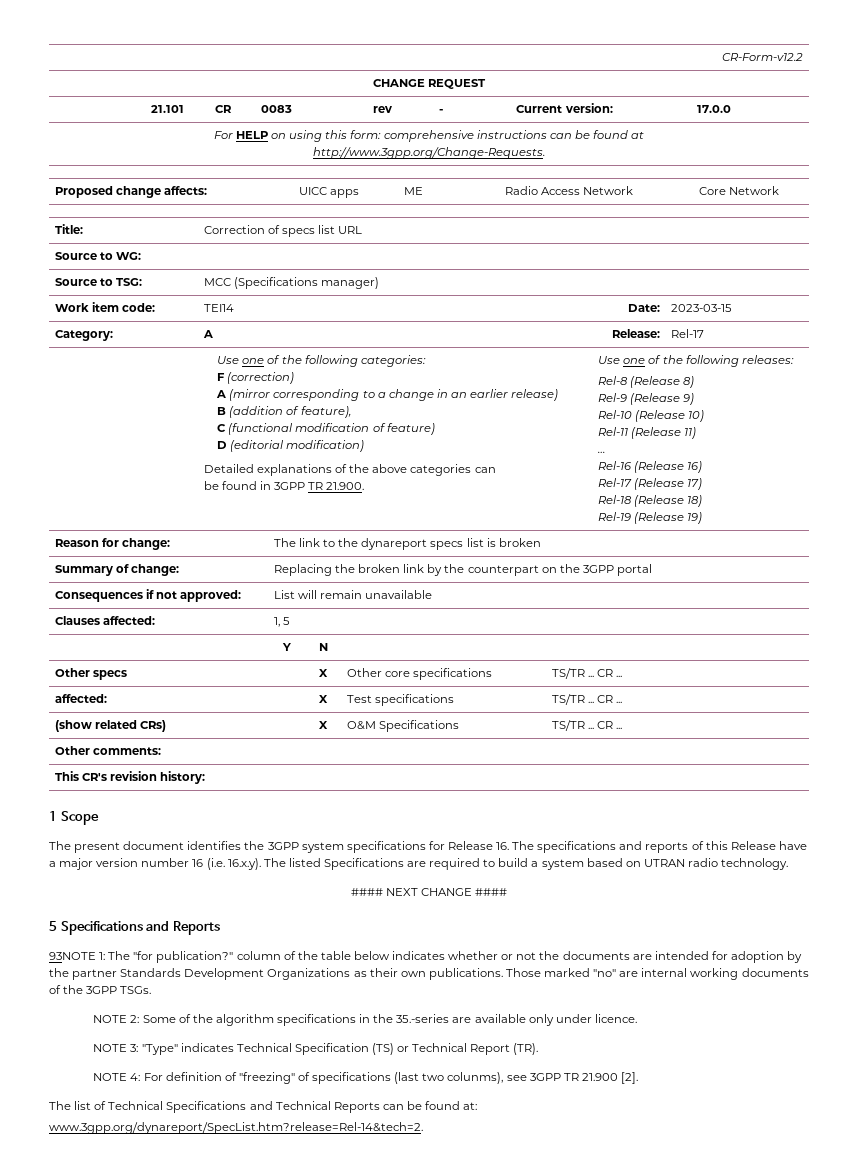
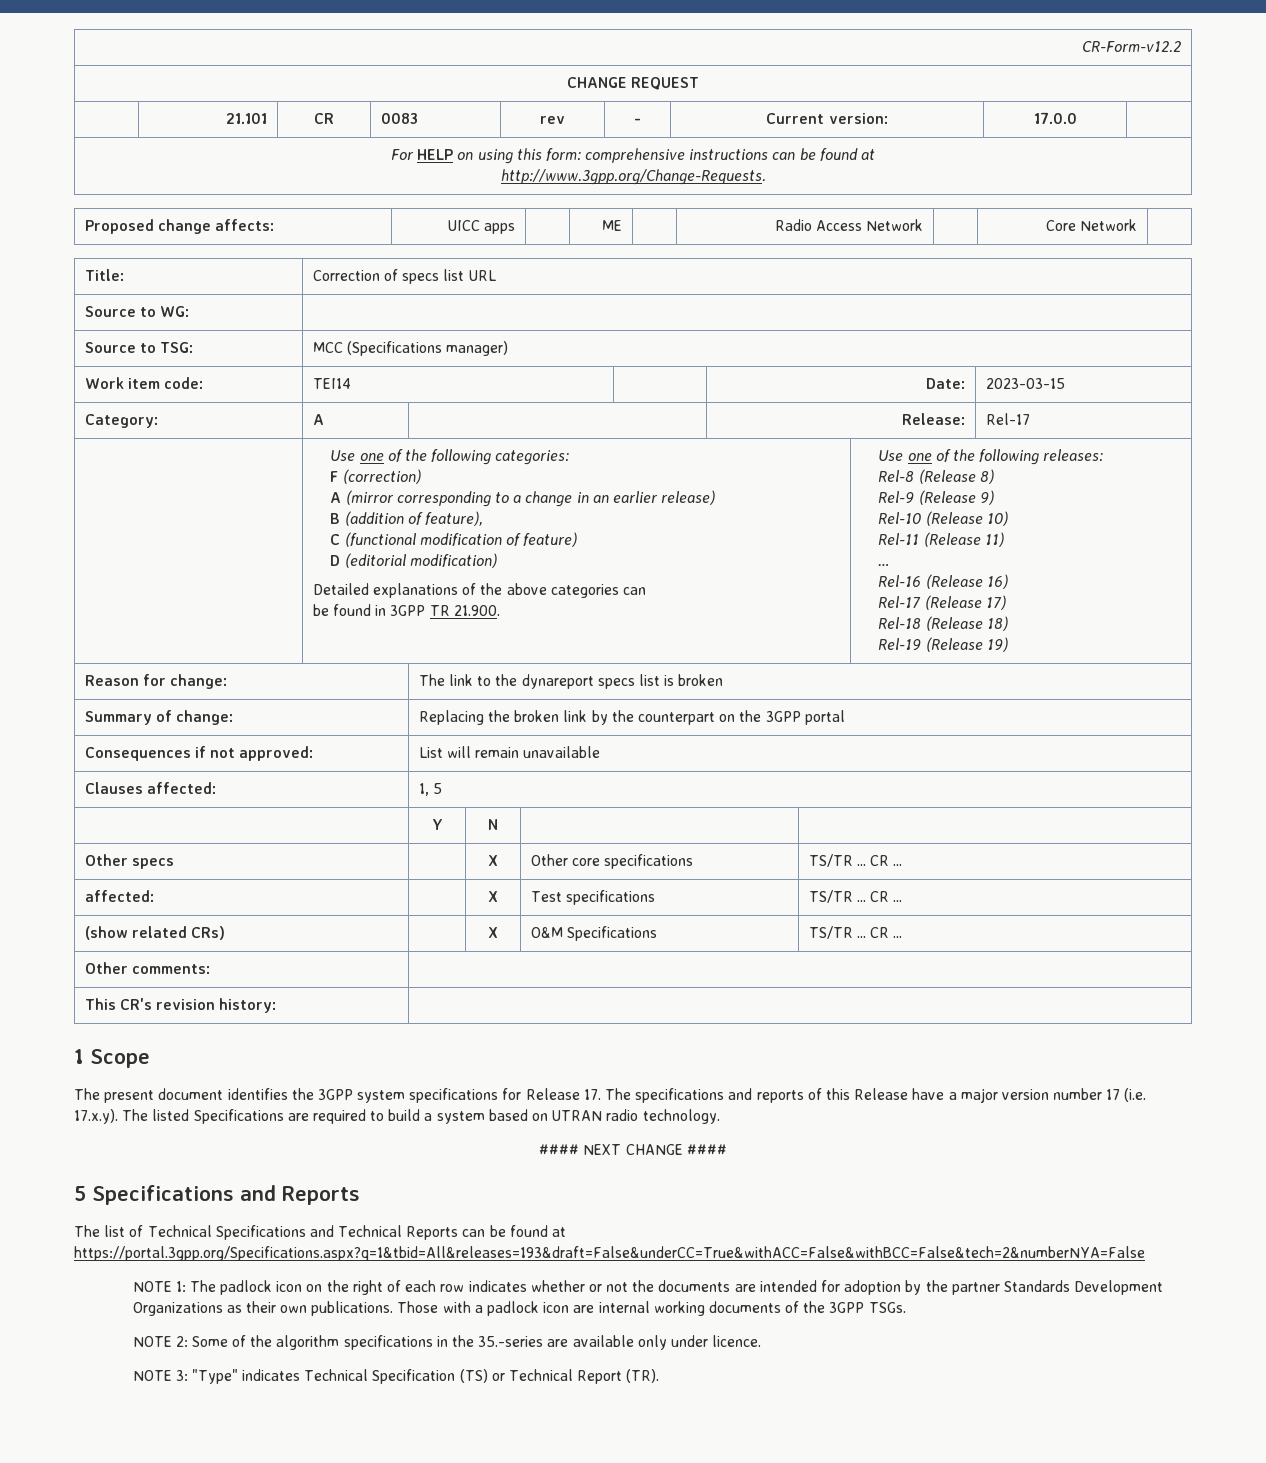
[496,842,510,850] 16. -> [583,1089,601,1100] 17.
[192,858,261,870] 16 (i.e. 16.x.y). -> [1106,1088,1147,1102] [74,1109,118,1124] 17 (i.e. 17.x.y).
[49,951,390,963] 93NOTE 1: The "for publication?" column of the table below -> [74,1225,567,1240] [74,1246,1145,1261] [132,1280,465,1295] The list of Technical Specifications and Technical Reports can be found at https://portal.3gpp.org/Specifications.aspx?q=1&tbid=All&releases=193&draft=False&underCC=True&withACC=False&withBCC=False&tech=2&numberNYA=False // NOTE 1: The padlock icon on the right of each row
[544,968,617,977] marked "no" -> [442,1301,570,1316] with a padlock icon
[93,1072,638,1084] [49,1101,478,1113] [49,1122,423,1134] // NOTE 4: For definition of "freezing" of specifications (last two colunms), see 3GPP TR 21.900 [2]. // The list of Technical Specifications and Technical Reports can be found at: // www.3gpp.org/dynareport/SpecList.htm?release=Rel-14&tech=2. -> (660, 1376) none

